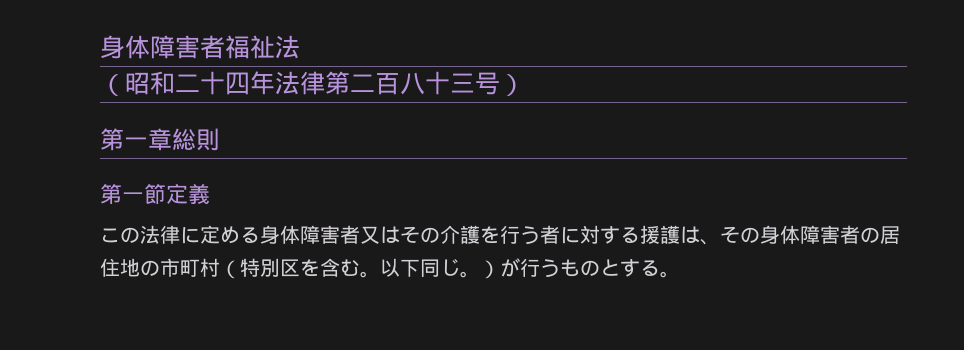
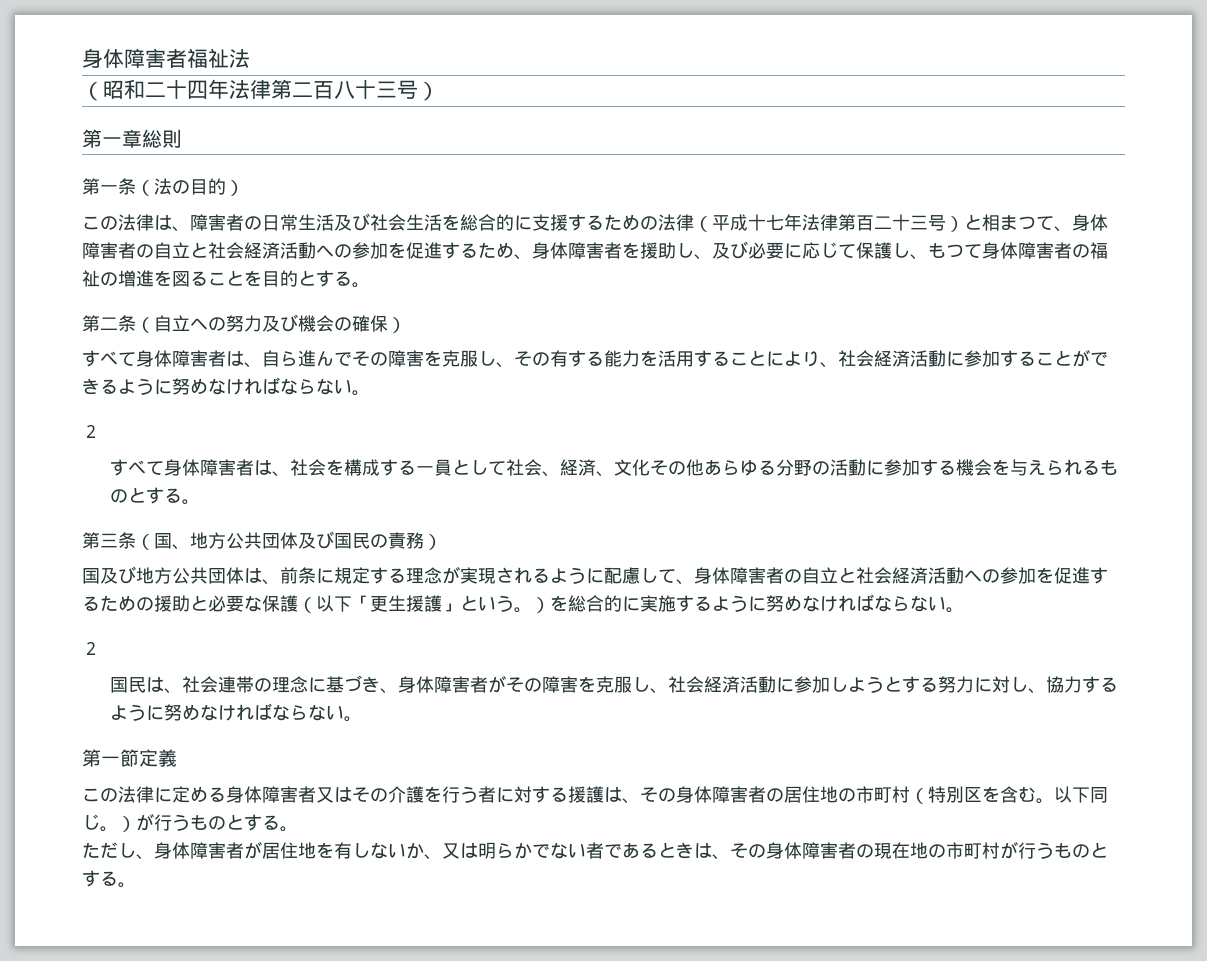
(220, 139) none -> [82,178,244,196] [82,213,1108,232] [82,241,1108,260] [82,270,370,288] [82,314,406,333] [82,349,1108,368] [82,377,370,396] [82,424,100,438] [110,459,1119,477] [110,487,201,505] [82,531,442,550] [82,566,1108,585] [82,594,964,613] [82,641,100,655] [110,675,1119,694] [110,703,363,722] // 第一条（法の目的） // この法律は、障害者の日常生活及び社会生活を総合的に支援するための法律（平成十七年法律第百二十三号）と相まつて、身体障害者の自立と社会経済活動への参加を促進するため、身体障害者を援助し、及び必要に応じて保護し、もつて身体障害者の福祉の増進を図ることを目的とする。 // 第二条（自立への努力及び機会の確保） // すべて身体障害者は、自ら進んでその障害を克服し、その有する能力を活用することにより、社会経済活動に参加することができるように努めなければならない。 // ２ // すべて身体障害者は、社会を構成する一員として社会、経済、文化その他あらゆる分野の活動に参加する機会を与えられるものとする。 // 第三条（国、地方公共団体及び国民の責務） // 国及び地方公共団体は、前条に規定する理念が実現されるように配慮して、身体障害者の自立と社会経済活動への参加を促進するための援助と必要な保護（以下「更生援護」という。）を総合的に実施するように努めなければならない。 // ２ // 国民は、社会連帯の理念に基づき、身体障害者がその障害を克服し、社会経済活動に参加しようとする努力に対し、協力するように努めなければならない。
(680, 274) none -> [82,841,1108,860] [82,870,136,888] // ただし、身体障害者が居住地を有しないか、又は明らかでない者であるときは、その身体障害者の現在地の市町村が行うものとする。

